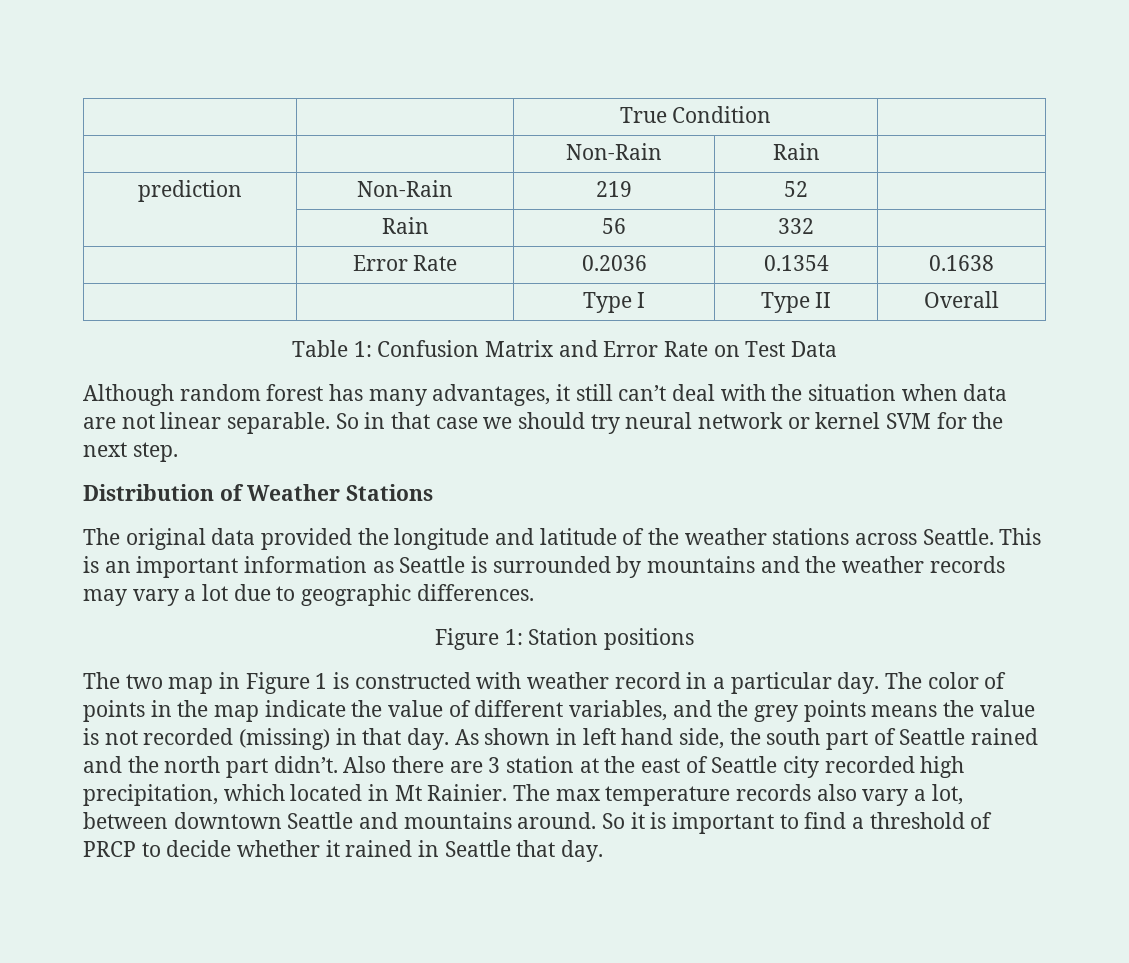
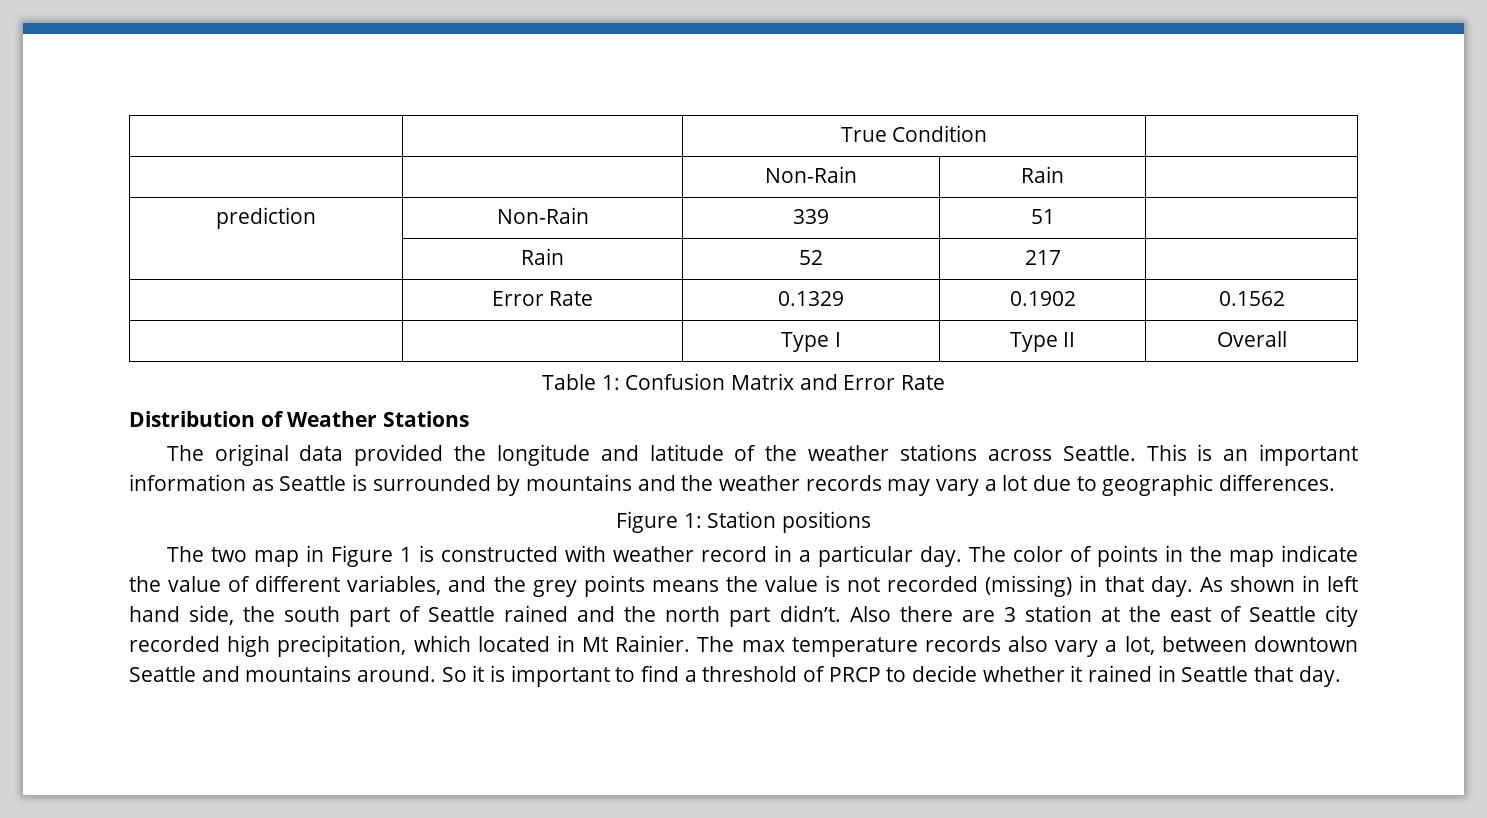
[596,181,632,197] [784,181,808,197] [381,217,429,234] [602,218,626,234] [778,218,814,234] 219 | 52 | // | Rain | 56 | 332 -> [793,209,829,224] [1030,209,1055,224] [521,248,564,265] [799,250,823,265] [1024,250,1061,265] 339 | 51 | // | Rain | 52 | 217
[581,255,647,271] [763,255,829,271] [929,255,994,271] 0.2036 | 0.1354 | 0.1638 -> [778,291,844,306] [1009,291,1076,306] [1218,291,1285,306] 0.1329 | 0.1902 | 0.1562
[713,341,838,357] [83,384,1008,406] [83,412,1004,434] [83,442,178,462] on Test Data // Although random forest has many advantages, it still can’t deal with the situation when data are not linear separable. So in that case we should try neural network or kernel SVM for the next step. -> (946, 382) none

